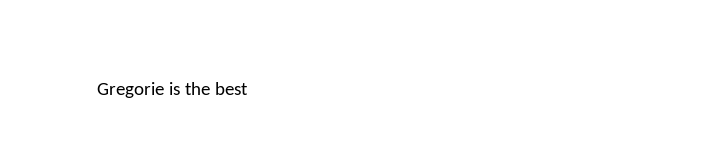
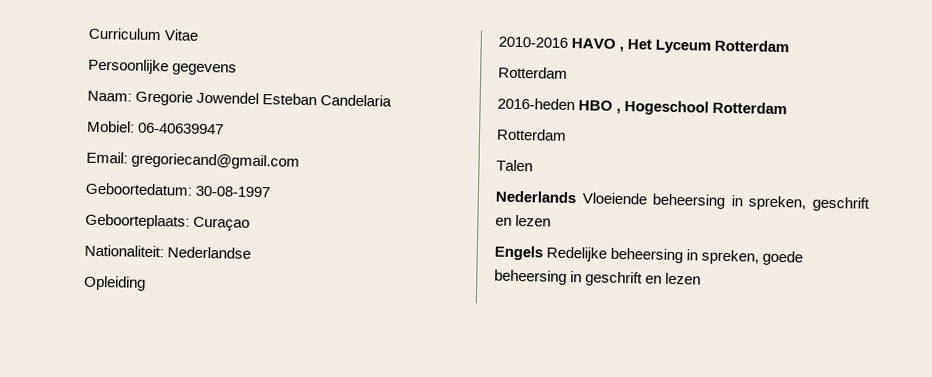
[97,82,248,98] Gregorie is the best -> [88,27,199,41] [88,58,238,76] [87,90,393,107] [87,120,225,135] [86,151,301,170] [85,182,271,198] [85,213,251,231] [84,244,252,259] [83,275,146,291] [498,36,790,54] [498,66,568,79] [497,97,788,116] [496,128,567,141] [496,159,533,172] [495,190,870,212] [495,214,552,227] [494,245,804,266] [494,269,702,287] Curriculum Vitae // Persoonlijke gegevens // Naam: Gregorie Jowendel Esteban Candelaria // Mobiel: 06-40639947 // Email: gregoriecand@gmail.com // Geboortedatum: 30-08-1997 // Geboorteplaats: Curaçao // Nationaliteit: Nederlandse // Opleiding // 2010-2016 HAVO , Het Lyceum Rotterdam // Rotterdam // 2016-heden HBO , Hogeschool Rotterdam // Rotterdam // Talen // Nederlands Vloeiende beheersing in spreken, geschrift en lezen // Engels Redelijke beheersing in spreken, goede beheersing in geschrift en lezen

